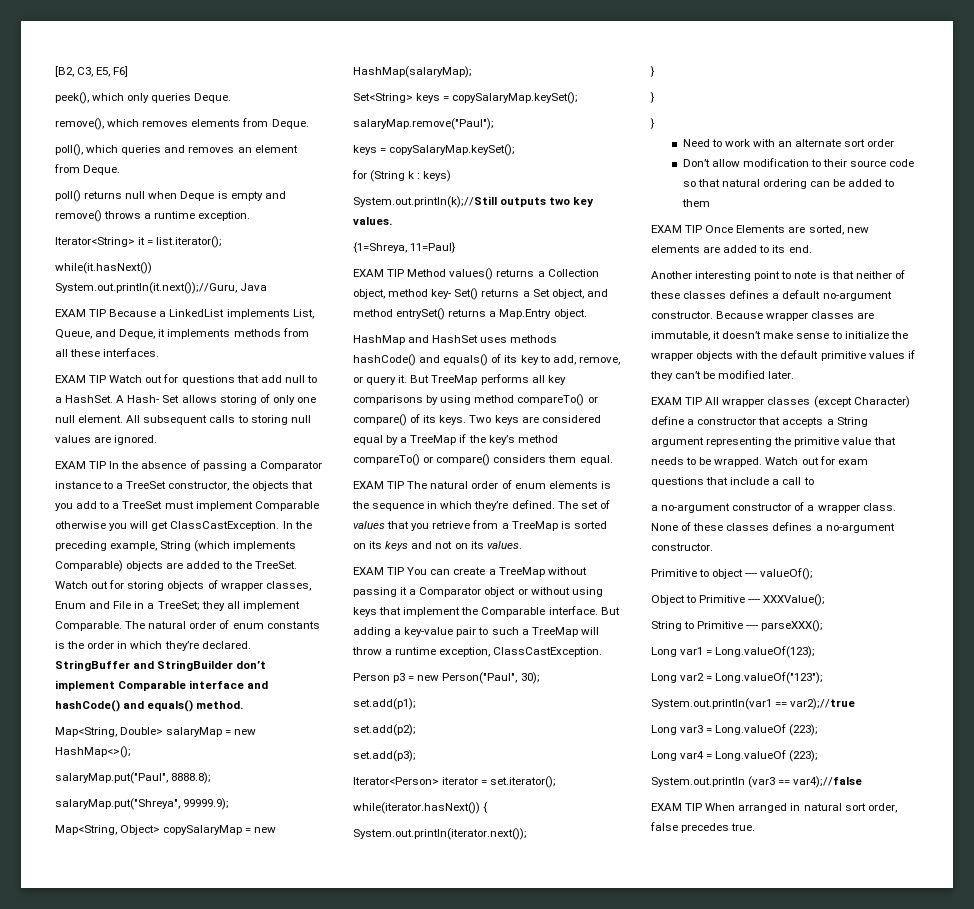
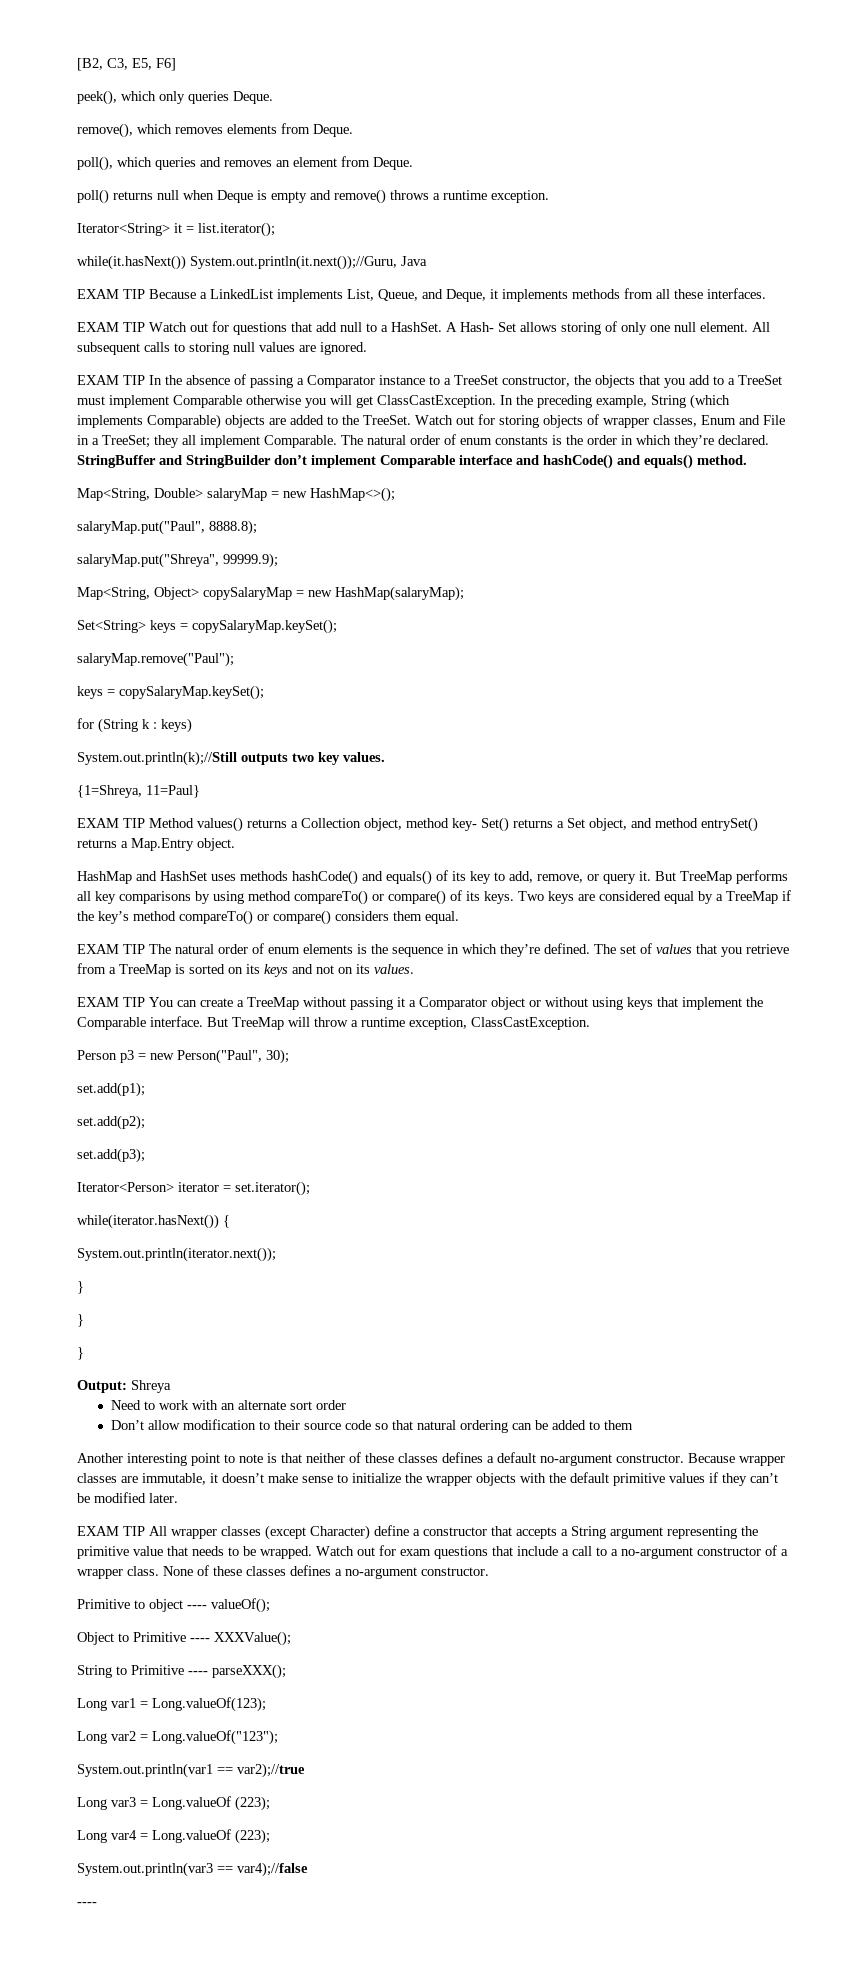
[353,627,529,637] adding a key-value pair to such a -> (228, 1022) none
(655, 123) none -> [77,1380,171,1393] // Output: Shreya
[651,225,869,235] [651,245,812,253] // EXAM TIP Once Elements are sorted, new elements are added to its end. -> (634, 1425) none
(814, 481) // -> (607, 1551) none
[651,776,776,788] System.out.println (var3 -> [77,1862,213,1877] System.out.println(var3
[651,803,897,813] [650,822,756,833] EXAM TIP When arranged in natural sort order, false precedes true. -> [77,1902,97,1906] ----

